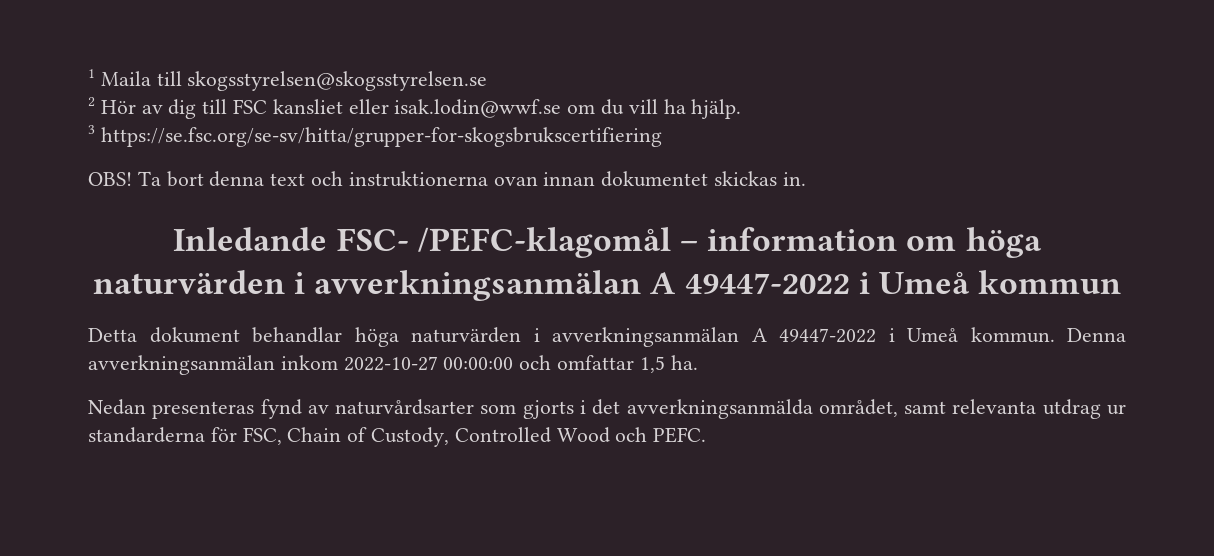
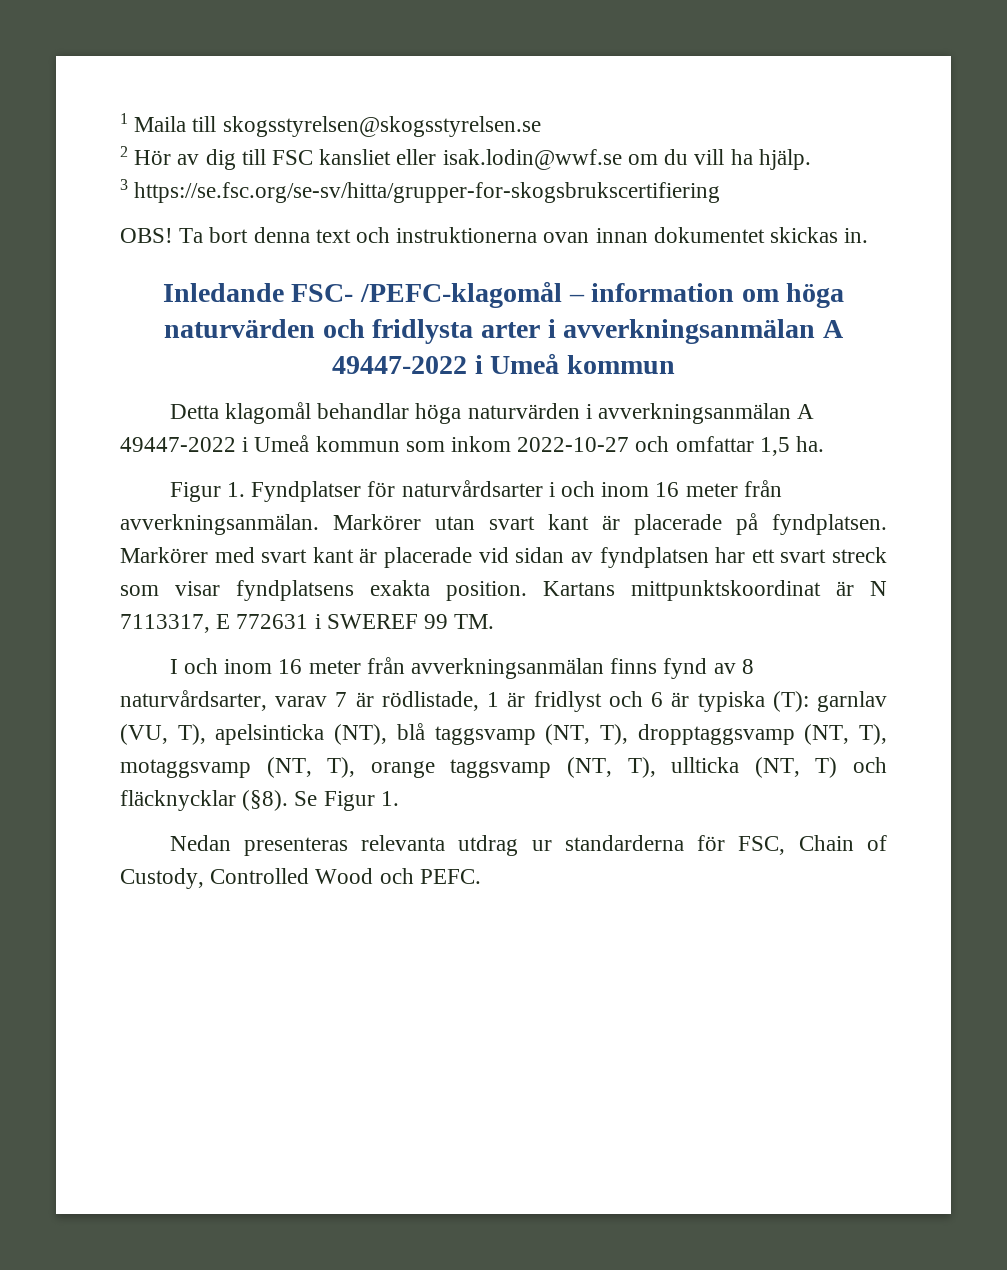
(285, 282) none -> [322,319,540,344] och fridlysta arter
[149,327,240,343] dokument -> [224,402,311,424] klagomål
[970,327,1126,343] [88,355,275,375] kommun. Denna avverkningsanmälan -> [315,436,445,452] kommun som
[443,357,514,370] 00:00:00 -> (630, 444) none
[88,399,947,419] Nedan presenteras fynd av naturvårdsarter som gjorts i det avverkningsanmälda området, samt -> [169,480,782,502] [120,513,887,535] [120,547,888,568] [120,580,887,601] [120,614,495,633] [169,657,754,679] [120,690,888,712] [120,723,888,745] [120,757,888,778] [120,790,399,811] [169,835,348,856] Figur 1. Fyndplatser för naturvårdsarter i och inom 16 meter från avverkningsanmälan. Markörer utan svart kant är placerade på fyndplatsen. Markörer med svart kant är placerade vid sidan av fyndplatsen har ett svart streck som visar fyndplatsens exakta position. Kartans mittpunktskoordinat är N 7113317, E 772631 i SWEREF 99 TM. // I och inom 16 meter från avverkningsanmälan finns fynd av 8 naturvårdsarter, varav 7 är rödlistade, 1 är fridlyst och 6 är typiska (T): garnlav (VU, T), apelsinticka (NT), blå taggsvamp (NT, T), dropptaggsvamp (NT, T), motaggsvamp (NT, T), orange taggsvamp (NT, T), ullticka (NT, T) och fläcknycklar (§8). Se Figur 1. // Nedan presenteras

